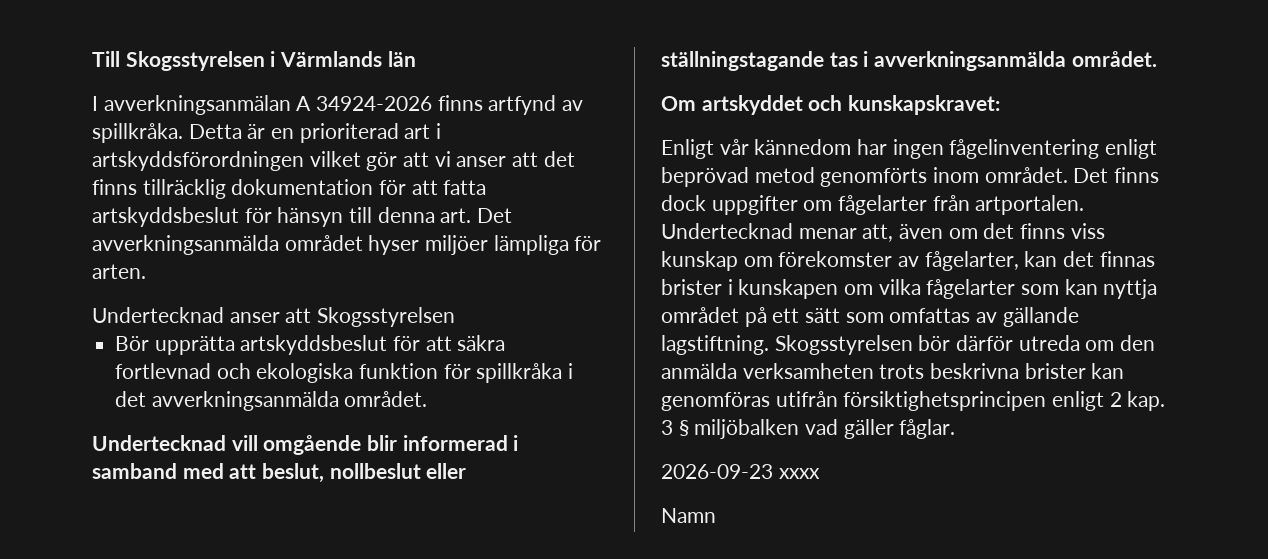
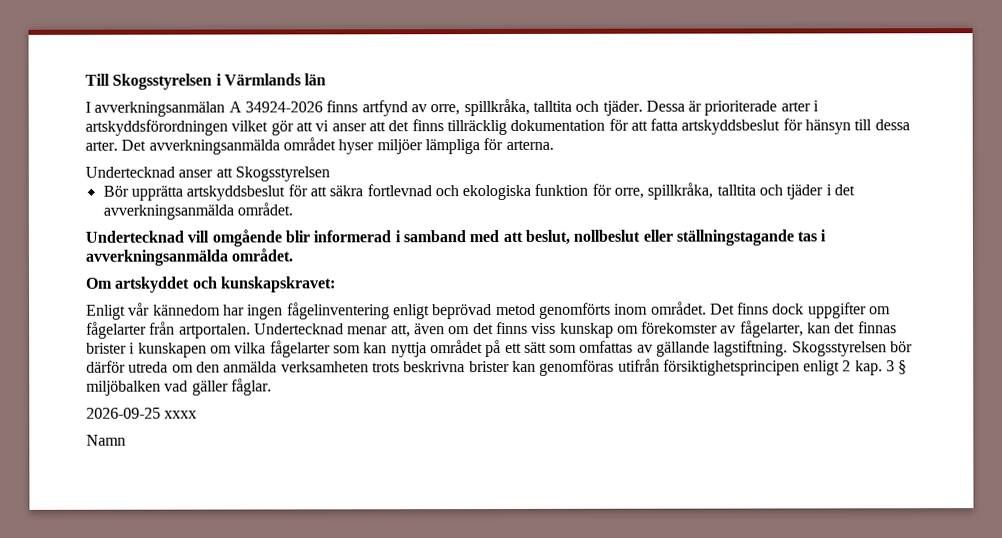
[92,123,431,143] spillkråka. Detta är en prioriterad art -> [430,98,811,117] orre, spillkråka, talltita och tjäder. Dessa är prioriterade arter
[377,207,472,223] denna art. -> [874,119,910,131] [85,140,118,151] dessa arter.
[92,264,146,279] arten. -> [505,139,554,150] arterna.
[476,363,563,383] spillkråka -> [614,182,824,200] orre, spillkråka, talltita och tjäder
[661,464,773,479] 2026-09-23 -> [86,407,161,419] 2026-09-25

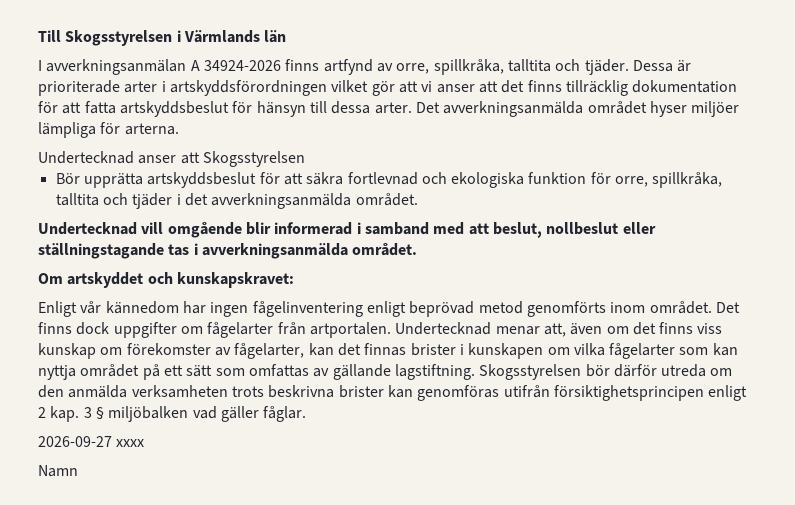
[86,407,161,419] 2026-09-25 -> [38,436,112,447] 2026-09-27

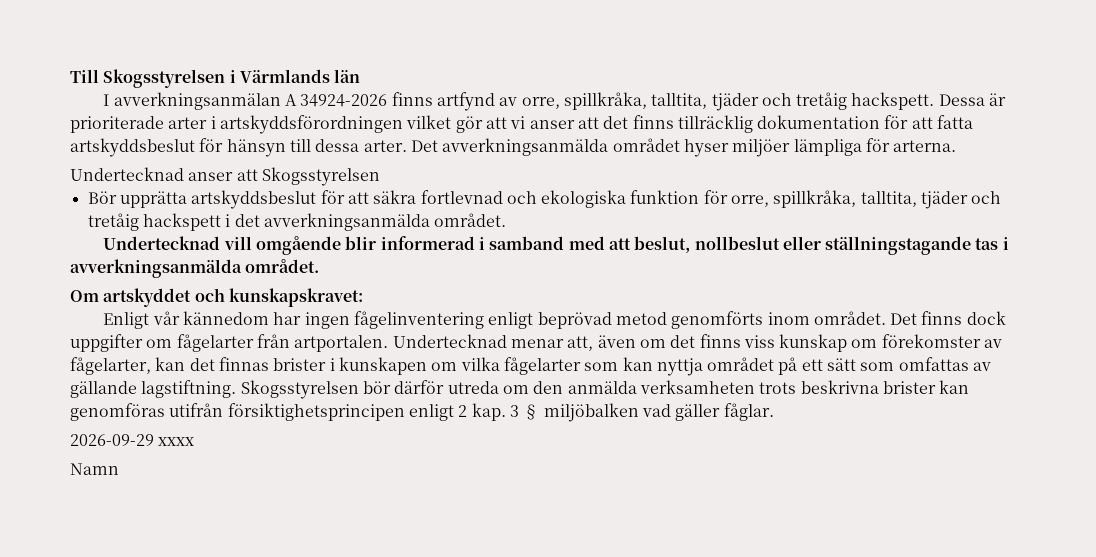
[507,59,629,75] talltita och tjäder. -> [651,92,935,111] talltita, tjäder och tretåig hackspett.
[55,193,173,209] talltita och tjäder -> [860,191,1002,209] [87,213,221,231] talltita, tjäder och tretåig hackspett
[38,436,112,447] 2026-09-27 -> [70,434,154,446] 2026-09-29

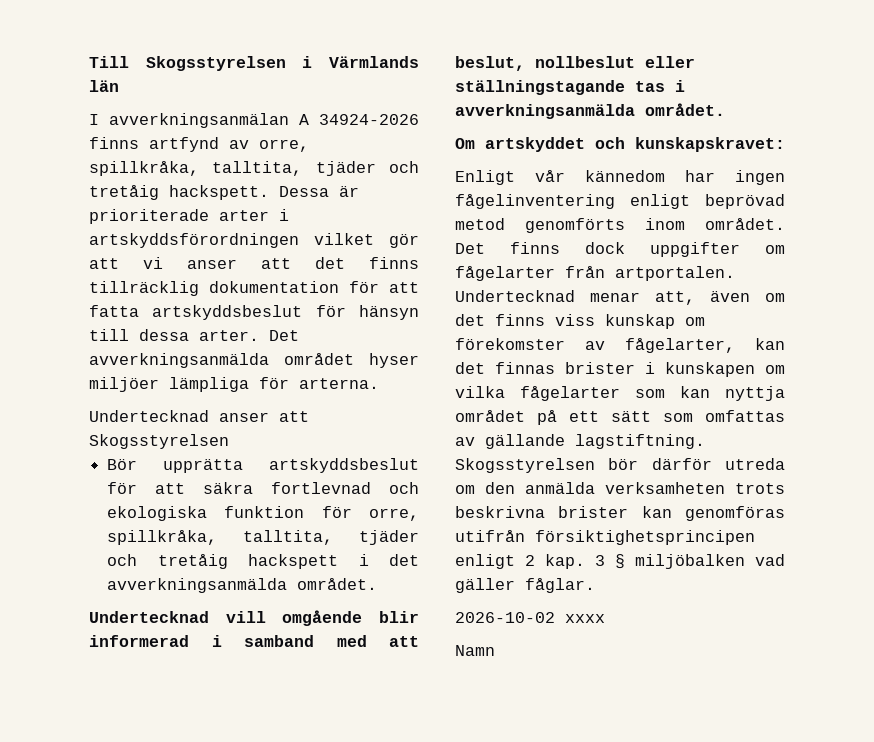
[70,434,154,446] 2026-09-29 -> [455,612,555,623] 2026-10-02

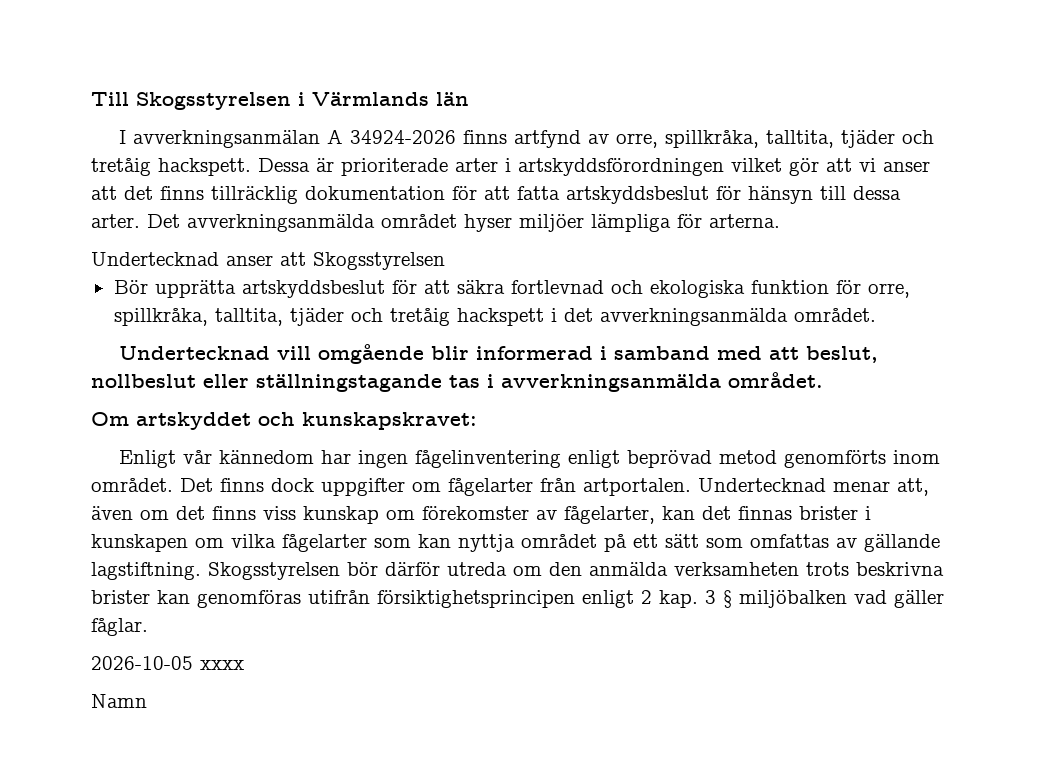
[455,612,555,623] 2026-10-02 -> [91,656,193,670] 2026-10-05

